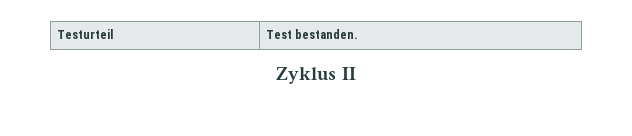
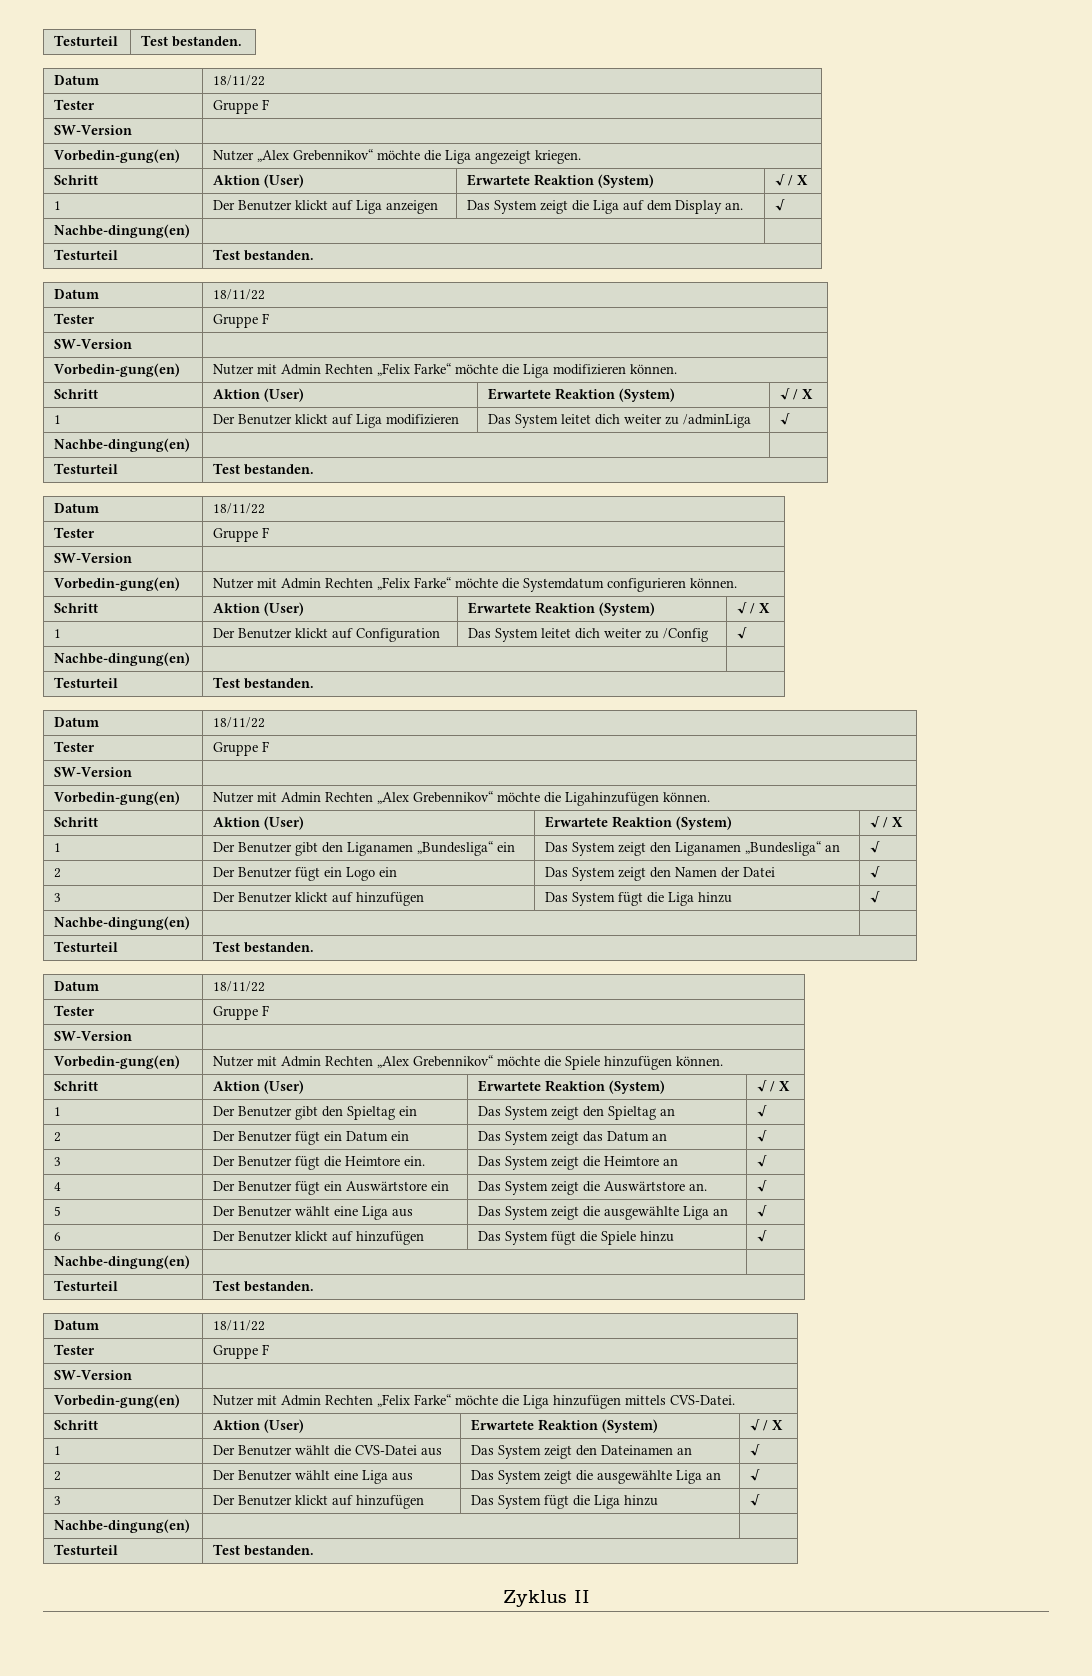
[56,29,113,39] [265,29,358,39] Testurteil | Test bestanden. -> [54,35,119,46] [141,35,243,47] [54,75,100,85] [213,75,266,86] [54,99,96,110] [213,99,270,114] [54,125,133,135] [54,149,181,163] [213,149,582,164] [54,175,99,185] [213,174,305,188] [467,174,655,188] [775,174,809,186] [54,201,62,210] [213,200,439,214] [467,200,744,214] [775,199,786,211] [54,224,191,238] [54,249,119,260] [213,249,315,261] [54,289,100,299] [213,289,266,300] [54,313,96,324] [213,313,270,328] [54,339,133,349] [54,363,181,377] [213,363,678,378] [54,389,99,399] [213,388,305,402] [488,388,676,402] [780,388,814,400] [54,415,62,424] [213,414,460,428] [488,414,752,428] [780,413,791,425] [54,438,191,452] [54,463,119,474] [213,463,315,475] [54,503,100,513] [213,503,266,514] [54,527,96,538] [213,527,270,542] [54,553,133,563] [54,577,181,591] [213,577,738,592] [54,603,99,613] [213,602,305,616] [468,602,656,616] [737,602,771,614] [54,629,62,638] [213,628,441,642] [468,628,709,642] [737,627,748,639] [54,652,191,666] [54,677,119,688] [213,677,315,689] [54,717,100,727] [213,717,266,728] [54,741,96,752] [213,741,270,756] [54,767,133,777] [54,791,181,805] [213,791,711,806] [54,817,99,827] [213,816,305,830] [545,816,733,830] [870,816,904,828] [54,843,62,852] [213,841,516,856] [545,841,841,856] [870,841,881,853] [54,868,62,878] [213,867,398,881] [545,867,776,881] [870,866,881,878] [54,893,62,902] [213,892,425,906] [545,892,733,906] [870,891,881,903] [54,916,191,930] [54,941,119,952] [213,941,315,953] [54,981,100,991] [213,981,266,992] [54,1005,96,1016] [213,1005,270,1020] [54,1031,133,1041] [54,1055,181,1069] [213,1055,724,1070] [54,1081,99,1091] [213,1080,305,1094] [478,1080,666,1094] [757,1080,791,1092] [54,1107,62,1116] [213,1106,418,1120] [478,1106,676,1120] [757,1105,768,1117] [54,1132,62,1142] [213,1131,410,1145] [478,1131,668,1145] [757,1130,768,1142] [54,1157,62,1166] [213,1156,426,1170] [478,1156,679,1170] [757,1155,768,1167] [54,1182,62,1191] [213,1181,450,1195] [478,1181,708,1195] [757,1180,768,1192] [54,1206,62,1216] [213,1206,414,1220] [478,1206,729,1220] [757,1205,768,1217] [54,1232,62,1241] [213,1231,425,1245] [478,1231,675,1245] [757,1230,768,1242] [54,1255,191,1269] [54,1280,119,1291] [213,1280,315,1292] [54,1320,100,1330] [213,1320,266,1331] [54,1344,96,1355] [213,1344,270,1359] [54,1370,133,1380] [54,1394,181,1408] [213,1394,736,1409] [54,1420,99,1430] [213,1419,305,1433] [471,1419,659,1433] [750,1419,784,1431] [54,1446,62,1455] [213,1445,443,1456] [471,1445,693,1459] [750,1444,761,1456] [54,1471,62,1481] [213,1470,414,1484] [471,1470,722,1484] [750,1469,761,1481] [54,1496,62,1505] [213,1495,425,1509] [471,1495,659,1509] [750,1494,761,1506] [54,1519,191,1533] [54,1544,119,1555] [213,1544,315,1556] Testurteil | Test bestanden. // Datum | 18/11/22 // Tester | Gruppe F // SW-Version | // Vorbedin-gung(en) | Nutzer „Alex Grebennikov“ möchte die Liga angezeigt kriegen. // Schritt | Aktion (User) | Erwartete Reaktion (System) | √ / X // 1 | Der Benutzer klickt auf Liga anzeigen | Das System zeigt die Liga auf dem Display an. | √ // Nachbe-dingung(en) | | // Testurteil | Test bestanden. // Datum | 18/11/22 // Tester | Gruppe F // SW-Version | // Vorbedin-gung(en) | Nutzer mit Admin Rechten „Felix Farke“ möchte die Liga modifizieren können. // Schritt | Aktion (User) | Erwartete Reaktion (System) | √ / X // 1 | Der Benutzer klickt auf Liga modifizieren | Das System leitet dich weiter zu /adminLiga | √ // Nachbe-dingung(en) | | // Testurteil | Test bestanden. // Datum | 18/11/22 // Tester | Gruppe F // SW-Version | // Vorbedin-gung(en) | Nutzer mit Admin Rechten „Felix Farke“ möchte die Systemdatum configurieren können. // Schritt | Aktion (User) | Erwartete Reaktion (System) | √ / X // 1 | Der Benutzer klickt auf Configuration | Das System leitet dich weiter zu /Config | √ // Nachbe-dingung(en) | | // Testurteil | Test bestanden. // Datum | 18/11/22 // Tester | Gruppe F // SW-Version | // Vorbedin-gung(en) | Nutzer mit Admin Rechten „Alex Grebennikov“ möchte die Ligahinzufügen können. // Schritt | Aktion (User) | Erwartete Reaktion (System) | √ / X // 1 | Der Benutzer gibt den Liganamen „Bundesliga“ ein | Das System zeigt den Liganamen „Bundesliga“ an | √ // 2 | Der Benutzer fügt ein Logo ein | Das System zeigt den Namen der Datei | √ // 3 | Der Benutzer klickt auf hinzufügen | Das System fügt die Liga hinzu | √ // Nachbe-dingung(en) | | // Testurteil | Test bestanden. // Datum | 18/11/22 // Tester | Gruppe F // SW-Version | // Vorbedin-gung(en) | Nutzer mit Admin Rechten „Alex Grebennikov“ möchte die Spiele hinzufügen können. // Schritt | Aktion (User) | Erwartete Reaktion (System) | √ / X // 1 | Der Benutzer gibt den Spieltag ein | Das System zeigt den Spieltag an | √ // 2 | Der Benutzer fügt ein Datum ein | Das System zeigt das Datum an | √ // 3 | Der Benutzer fügt die Heimtore ein. | Das System zeigt die Heimtore an | √ // 4 | Der Benutzer fügt ein Auswärtstore ein | Das System zeigt die Auswärtstore an. | √ // 5 | Der Benutzer wählt eine Liga aus | Das System zeigt die ausgewählte Liga an | √ // 6 | Der Benutzer klickt auf hinzufügen | Das System fügt die Spiele hinzu | √ // Nachbe-dingung(en) | | // Testurteil | Test bestanden. // Datum | 18/11/22 // Tester | Gruppe F // SW-Version | // Vorbedin-gung(en) | Nutzer mit Admin Rechten „Felix Farke“ möchte die Liga hinzufügen mittels CVS-Datei. // Schritt | Aktion (User) | Erwartete Reaktion (System) | √ / X // 1 | Der Benutzer wählt die CVS-Datei aus | Das System zeigt den Dateinamen an | √ // 2 | Der Benutzer wählt eine Liga aus | Das System zeigt die ausgewählte Liga an | √ // 3 | Der Benutzer klickt auf hinzufügen | Das System fügt die Liga hinzu | √ // Nachbe-dingung(en) | | // Testurteil | Test bestanden.

